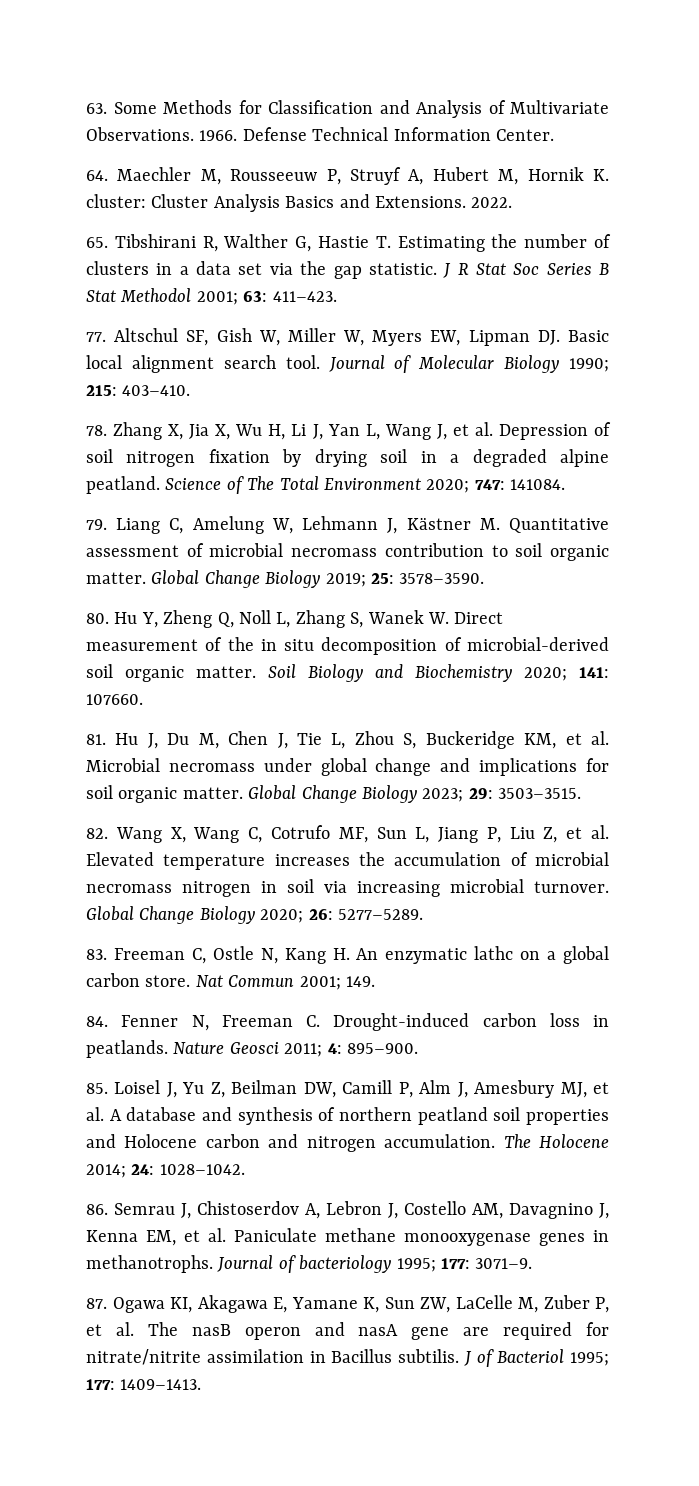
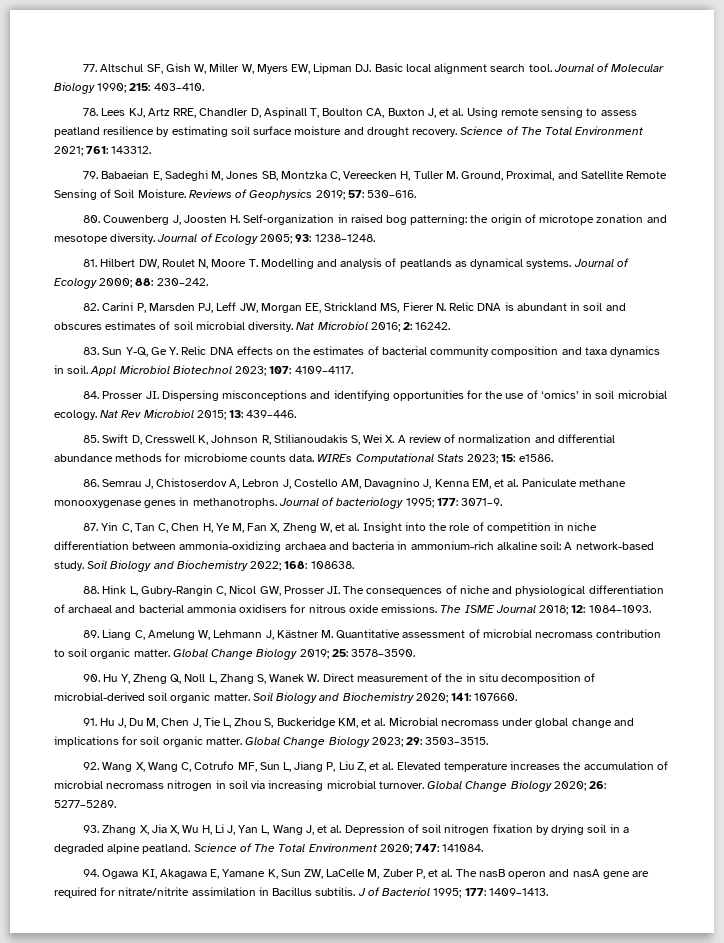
[86,100,609,118] [86,127,554,141] [86,167,609,185] [86,194,513,212] [86,234,611,252] [86,261,609,279] [86,288,337,305] 63. Some Methods for Classification and Analysis of Multivariate Observations. 1966. Defense Technical Information Center. // 64. Maechler M, Rousseeuw P, Struyf A, Hubert M, Hornik K. cluster: Cluster Analysis Basics and Extensions. 2022. // 65. Tibshirani R, Walther G, Hastie T. Estimating the number of clusters in a data set via the gap statistic. J R Stat Soc Series B Stat Methodol 2001; 63: 411–423. // -> (83, 68) none
(107, 430) none -> [101,107,637,118] [54,126,644,137] [54,146,152,156] [83,170,668,181] [54,189,417,200] [83,214,667,225] [54,233,375,245] [83,258,629,269] [54,278,208,289] [83,302,626,313] [54,321,451,332] [83,346,661,357] [54,365,353,376] [83,390,667,401] [54,409,297,420] [83,434,615,445] [54,453,553,464] [83,478,626,489] [54,497,503,509] [83,522,598,533] [54,541,654,552] [54,560,354,572] [83,585,664,596] [54,604,651,615] [83,629,662,640] [54,648,416,660] [83,673,596,684] [54,692,518,704] [83,717,634,728] [54,736,489,748] [83,761,668,772] [54,780,607,792] [54,800,116,808] [83,825,100,833] Lees KJ, Artz RRE, Chandler D, Aspinall T, Boulton CA, Buxton J, et al. Using remote sensing to assess peatland resilience by estimating soil surface moisture and drought recovery. Science of The Total Environment 2021; 761: 143312. // 79. Babaeian E, Sadeghi M, Jones SB, Montzka C, Vereecken H, Tuller M. Ground, Proximal, and Satellite Remote Sensing of Soil Moisture. Reviews of Geophysics 2019; 57: 530–616. // 80. Couwenberg J, Joosten H. Self‐organization in raised bog patterning: the origin of microtope zonation and mesotope diversity. Journal of Ecology 2005; 93: 1238–1248. // 81. Hilbert DW, Roulet N, Moore T. Modelling and analysis of peatlands as dynamical systems. Journal of Ecology 2000; 88: 230–242. // 82. Carini P, Marsden PJ, Leff JW, Morgan EE, Strickland MS, Fierer N. Relic DNA is abundant in soil and obscures estimates of soil microbial diversity. Nat Microbiol 2016; 2: 16242. // 83. Sun Y-Q, Ge Y. Relic DNA effects on the estimates of bacterial community composition and taxa dynamics in soil. Appl Microbiol Biotechnol 2023; 107: 4109–4117. // 84. Prosser JI. Dispersing misconceptions and identifying opportunities for the use of ‘omics’ in soil microbial ecology. Nat Rev Microbiol 2015; 13: 439–446. // 85. Swift D, Cresswell K, Johnson R, Stilianoudakis S, Wei X. A review of normalization and differential abundance methods for microbiome counts data. WIREs Computational Stats 2023; 15: e1586. // 86. Semrau J, Chistoserdov A, Lebron J, Costello AM, Davagnino J, Kenna EM, et al. Paniculate methane monooxygenase genes in methanotrophs. Journal of bacteriology 1995; 177: 3071–9. // 87. Yin C, Tan C, Chen H, Ye M, Fan X, Zheng W, et al. Insight into the role of competition in niche differentiation between ammonia-oxidizing archaea and bacteria in ammonium-rich alkaline soil: A network-based study. Soil Biology and Biochemistry 2022; 168: 108638. // 88. Hink L, Gubry-Rangin C, Nicol GW, Prosser JI. The consequences of niche and physiological differentiation of archaeal and bacterial ammonia oxidisers for nitrous oxide emissions. The ISME Journal 2018; 12: 1084–1093. // 89. Liang C, Amelung W, Lehmann J, Kästner M. Quantitative assessment of microbial necromass contribution to soil organic matter. Global Change Biology 2019; 25: 3578–3590. // 90. Hu Y, Zheng Q, Noll L, Zhang S, Wanek W. Direct measurement of the in situ decomposition of microbial-derived soil organic matter. Soil Biology and Biochemistry 2020; 141: 107660. // 91. Hu J, Du M, Chen J, Tie L, Zhou S, Buckeridge KM, et al. Microbial necromass under global change and implications for soil organic matter. Global Change Biology 2023; 29: 3503–3515. // 92. Wang X, Wang C, Cotrufo MF, Sun L, Jiang P, Liu Z, et al. Elevated temperature increases the accumulation of microbial necromass nitrogen in soil via increasing microbial turnover. Global Change Biology 2020; 26: 5277–5289. // 93.
[86,516,609,534] [86,543,609,561] [86,570,485,588] [86,610,504,628] [86,637,609,655] [86,664,609,682] [86,694,143,705] [86,731,610,749] [86,758,609,776] [86,785,582,803] [86,825,609,843] [86,852,609,870] [86,879,609,897] [86,906,423,924] [86,946,610,964] [86,973,375,990] [86,1013,609,1031] [86,1040,418,1058] [86,1080,609,1098] [86,1107,609,1125] [86,1134,609,1152] [86,1164,245,1178] [86,1201,609,1219] [86,1228,609,1246] [86,1255,533,1273] [86,1298,107,1309] 79. Liang C, Amelung W, Lehmann J, Kästner M. Quantitative assessment of microbial necromass contribution to soil organic matter. Global Change Biology 2019; 25: 3578–3590. // 80. Hu Y, Zheng Q, Noll L, Zhang S, Wanek W. Direct measurement of the in situ decomposition of microbial-derived soil organic matter. Soil Biology and Biochemistry 2020; 141: 107660. // 81. Hu J, Du M, Chen J, Tie L, Zhou S, Buckeridge KM, et al. Microbial necromass under global change and implications for soil organic matter. Global Change Biology 2023; 29: 3503–3515. // 82. Wang X, Wang C, Cotrufo MF, Sun L, Jiang P, Liu Z, et al. Elevated temperature increases the accumulation of microbial necromass nitrogen in soil via increasing microbial turnover. Global Change Biology 2020; 26: 5277–5289. // 83. Freeman C, Ostle N, Kang H. An enzymatic lathc on a global carbon store. Nat Commun 2001; 149. // 84. Fenner N, Freeman C. Drought-induced carbon loss in peatlands. Nature Geosci 2011; 4: 895–900. // 85. Loisel J, Yu Z, Beilman DW, Camill P, Alm J, Amesbury MJ, et al. A database and synthesis of northern peatland soil properties and Holocene carbon and nitrogen accumulation. The Holocene 2014; 24: 1028–1042. // 86. Semrau J, Chistoserdov A, Lebron J, Costello AM, Davagnino J, Kenna EM, et al. Paniculate methane monooxygenase genes in methanotrophs. Journal of bacteriology 1995; 177: 3071–9. // 87. -> [83,869,100,877] 94.

